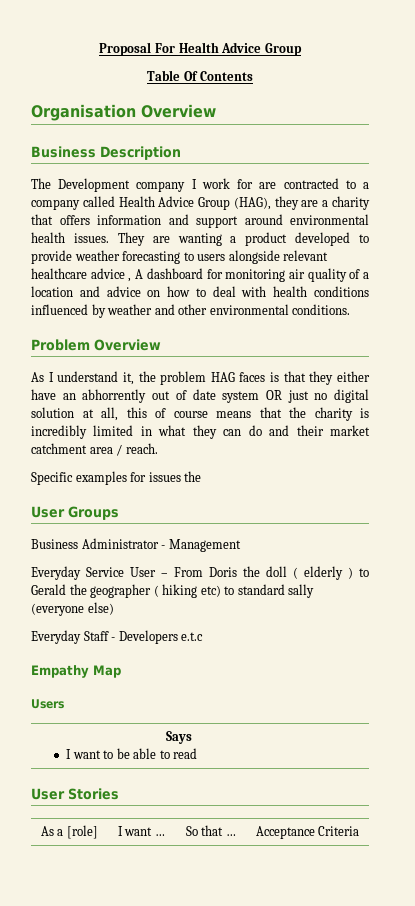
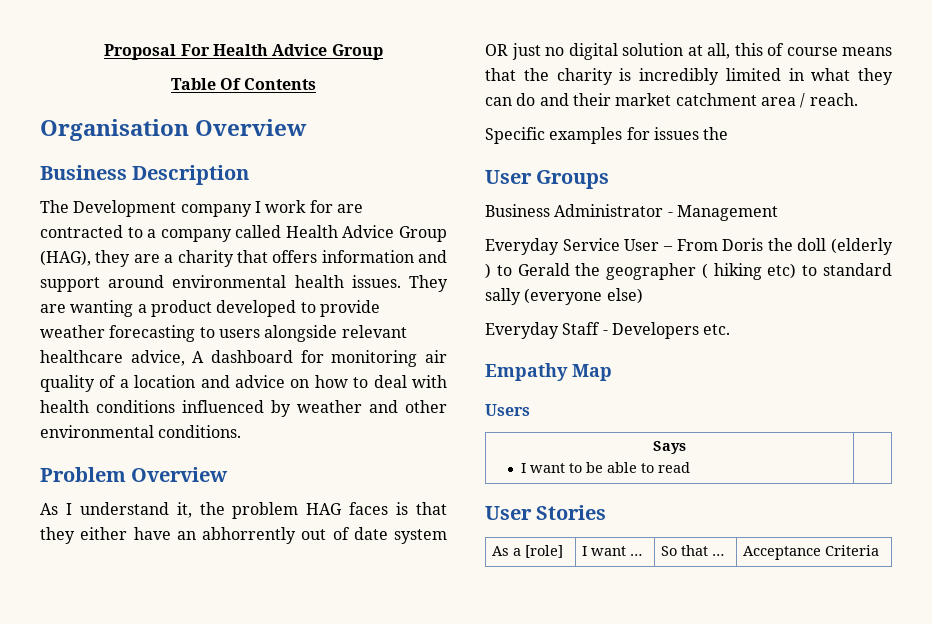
[90,268,132,282] advice , -> [130,350,185,366] advice,
[293,566,343,580] ( elderly -> [831,238,893,255] (elderly
[181,632,204,641] e.t.c -> [703,324,731,335] etc.

